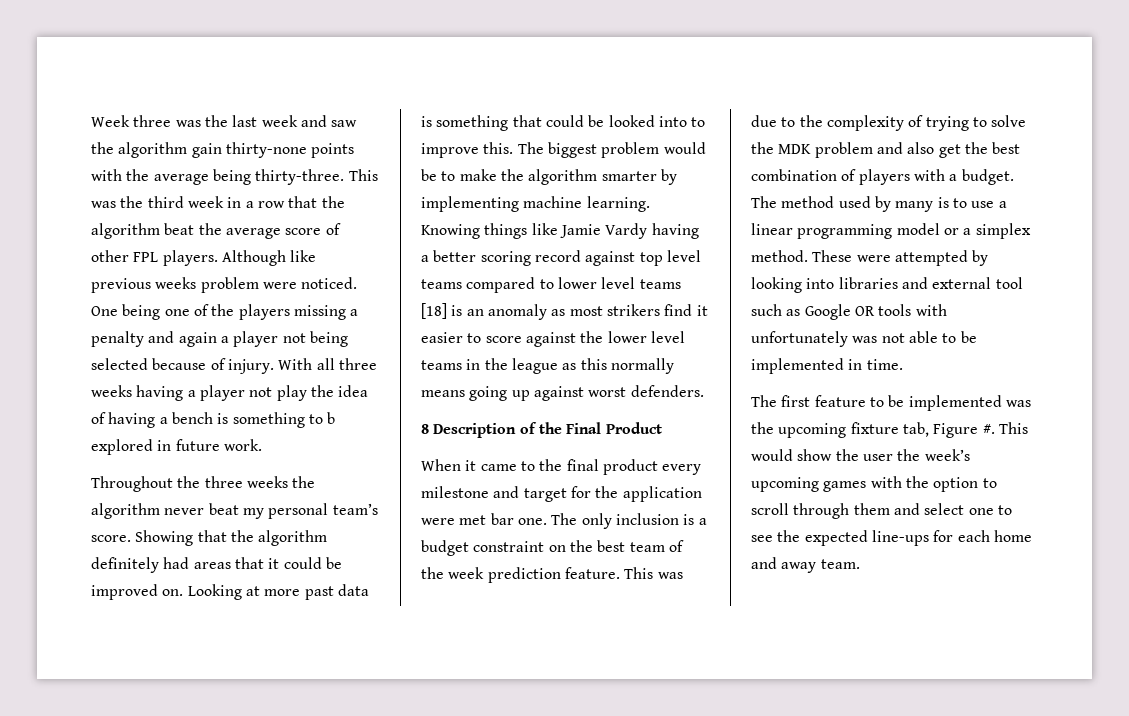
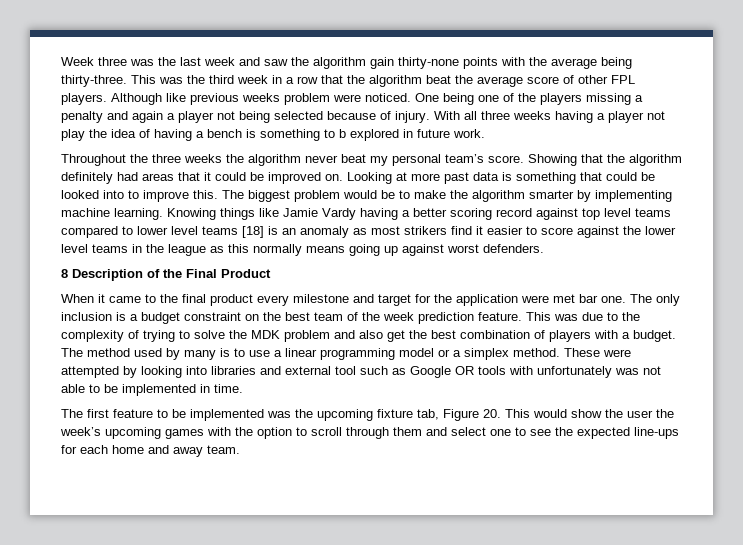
[982,424,995,434] #. -> [483,409,501,418] 20.

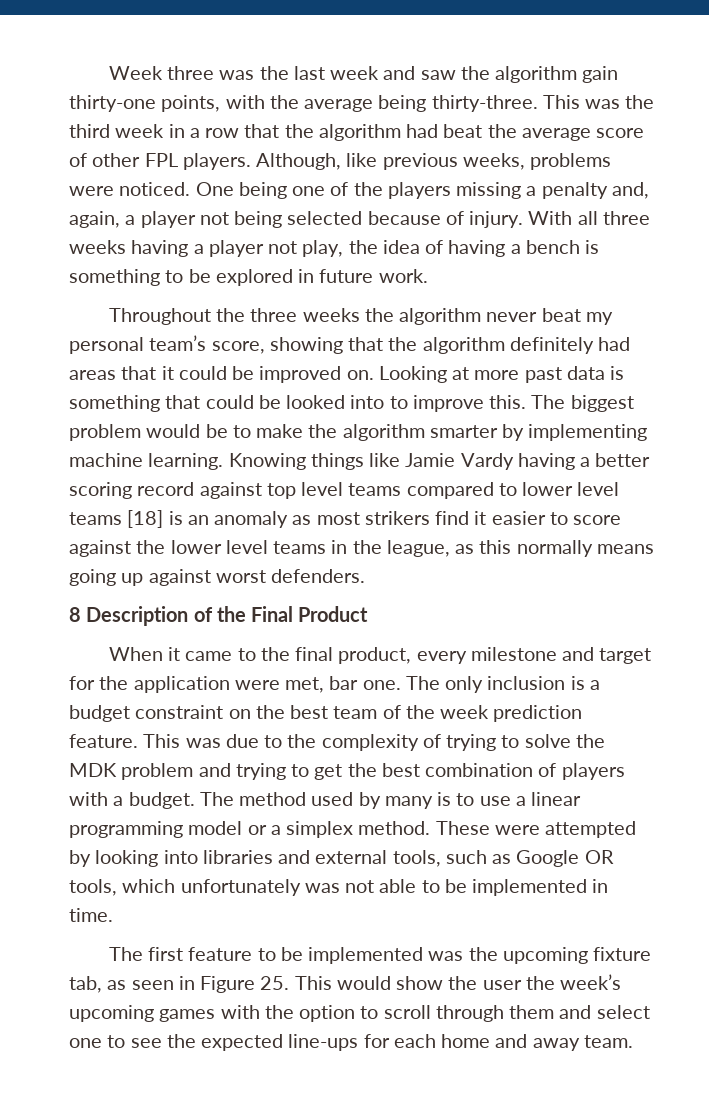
[398,57,498,69] thirty-none points -> [69,95,221,112] thirty-one points,
(422, 81) none -> [406,124,439,138] had
[111,93,162,105] Although -> [256,153,342,170] Although,
[242,93,330,105] weeks problem -> [462,153,612,170] weeks, problems
[107,111,163,123] and again -> [611,182,649,199] [69,211,120,228] and, again,
[61,129,85,141] play -> [302,240,344,257] play,
[339,129,346,138] b -> [188,269,211,283] be
[488,154,577,166] score. Showing -> [211,337,343,354] score, showing
[168,244,206,256] league -> [386,540,450,557] league,
[210,294,253,306] product -> [338,647,412,664] product,
[553,294,575,303] met -> [285,677,325,693] met,
[359,330,383,339] also -> [235,763,310,780] trying to
[335,366,356,375] tool -> [392,850,441,867] tools,
[478,366,533,375] tools with -> [69,879,176,896] tools, which
[443,409,501,421] Figure 20. -> [107,976,290,993] as seen in Figure 25.

